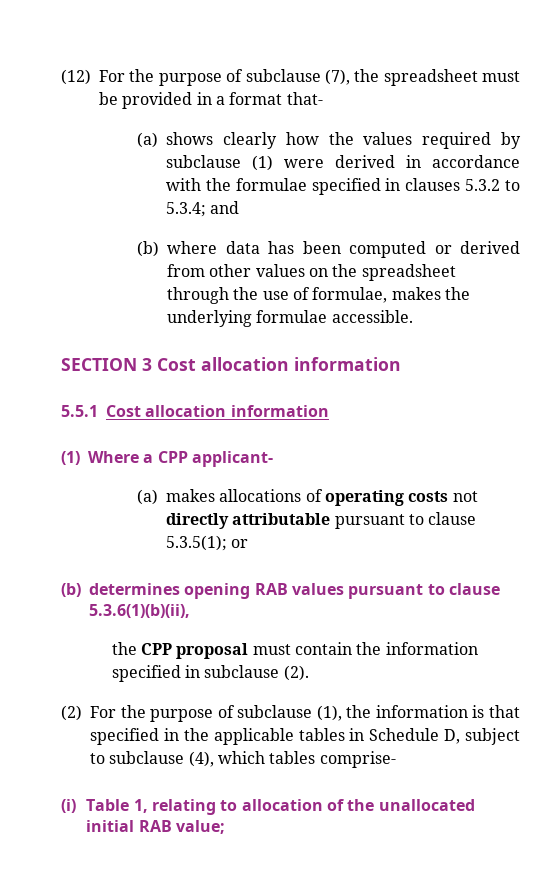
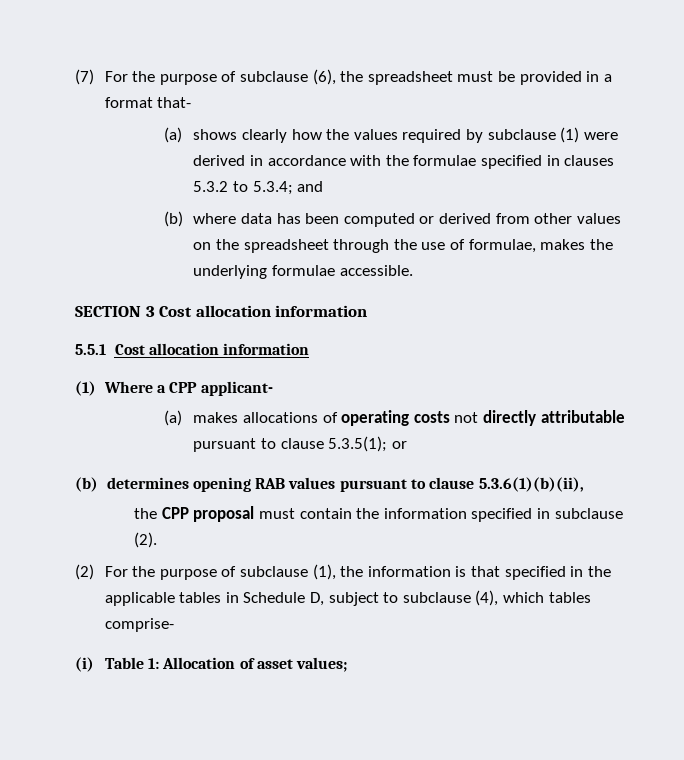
[61,69,350,86] (12) For the purpose of subclause (7), -> [75,69,336,85] (7) For the purpose of subclause (6),
[133,799,475,815] [86,820,226,834] 1, relating to allocation of the unallocated initial RAB value; -> [147,657,348,672] 1: Allocation of asset values;

